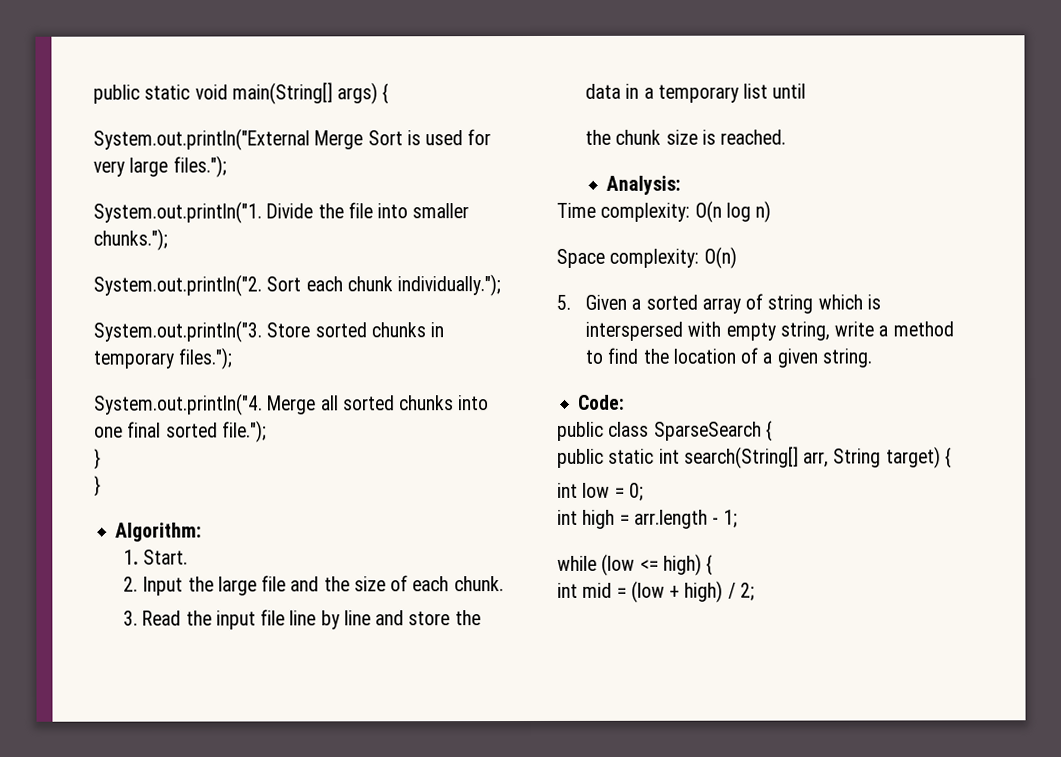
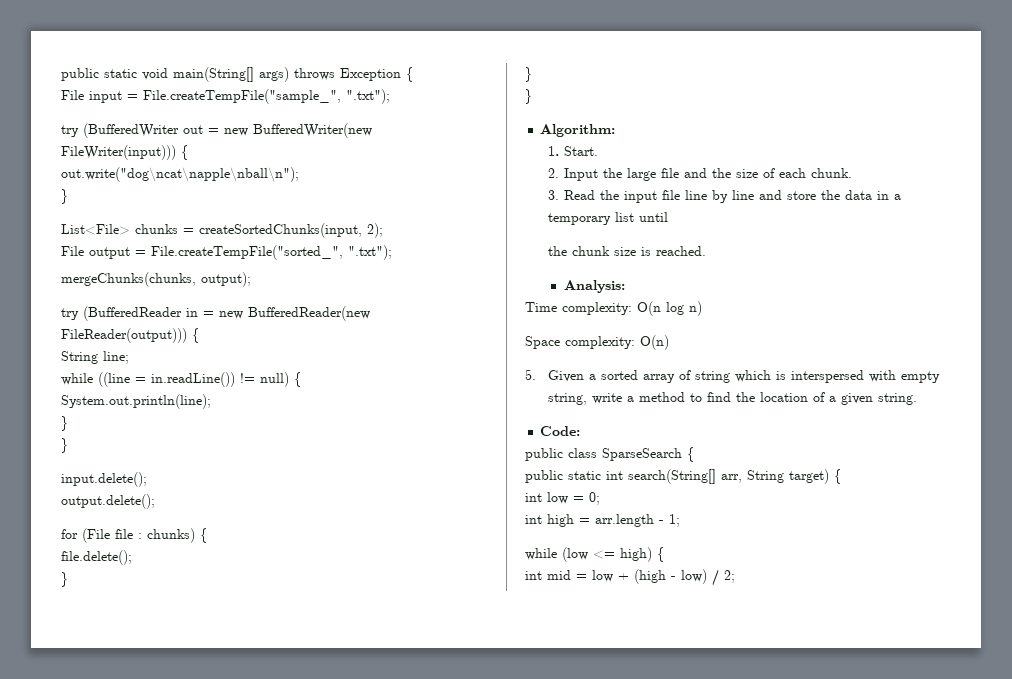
[382,83,390,105] [93,128,492,151] [93,155,227,178] [93,201,470,224] [93,228,168,251] [93,274,502,297] [93,320,445,343] [93,347,233,370] [94,393,490,416] [94,420,267,443] { // System.out.println("External Merge Sort is used for very large files."); // System.out.println("1. Divide the file into smaller chunks."); // System.out.println("2. Sort each chunk individually."); // System.out.println("3. Store sorted chunks in temporary files."); // System.out.println("4. Merge all sorted chunks into one final sorted file."); -> [294,67,413,82] [61,89,390,104] [61,123,372,138] [61,145,188,160] [61,167,299,182] [61,189,68,204] [61,223,383,238] [61,245,392,260] [61,272,251,287] [61,306,370,321] [61,328,199,343] [61,351,129,364] [61,372,301,387] [61,394,211,409] [61,416,68,431] [61,438,68,453] [61,472,147,487] [61,494,155,509] [61,528,207,543] [61,550,132,565] [61,572,68,587] throws Exception { // File input = File.createTempFile("sample_", ".txt"); // try (BufferedWriter out = new BufferedWriter(new FileWriter(input))) { // out.write("dog\ncat\napple\nball\n"); // } // List<File> chunks = createSortedChunks(input, 2); // File output = File.createTempFile("sorted_", ".txt"); // mergeChunks(chunks, output); // try (BufferedReader in = new BufferedReader(new FileReader(output))) { // String line; // while ((line = in.readLine()) != null) { // System.out.println(line); // } // } // input.delete(); // output.delete(); // for (File file : chunks) { // file.delete(); // }
[630,580,724,603] (low + high) -> [592,569,707,584] low + (high - low)

